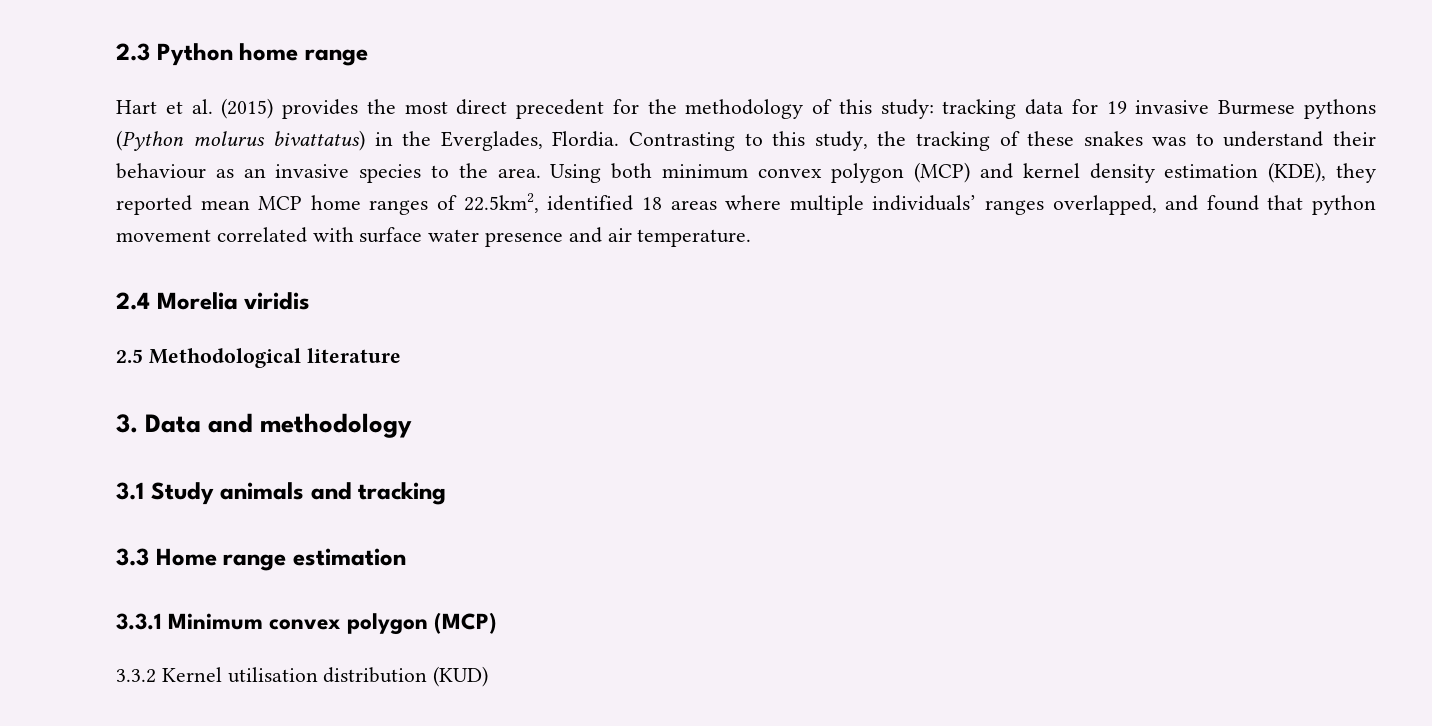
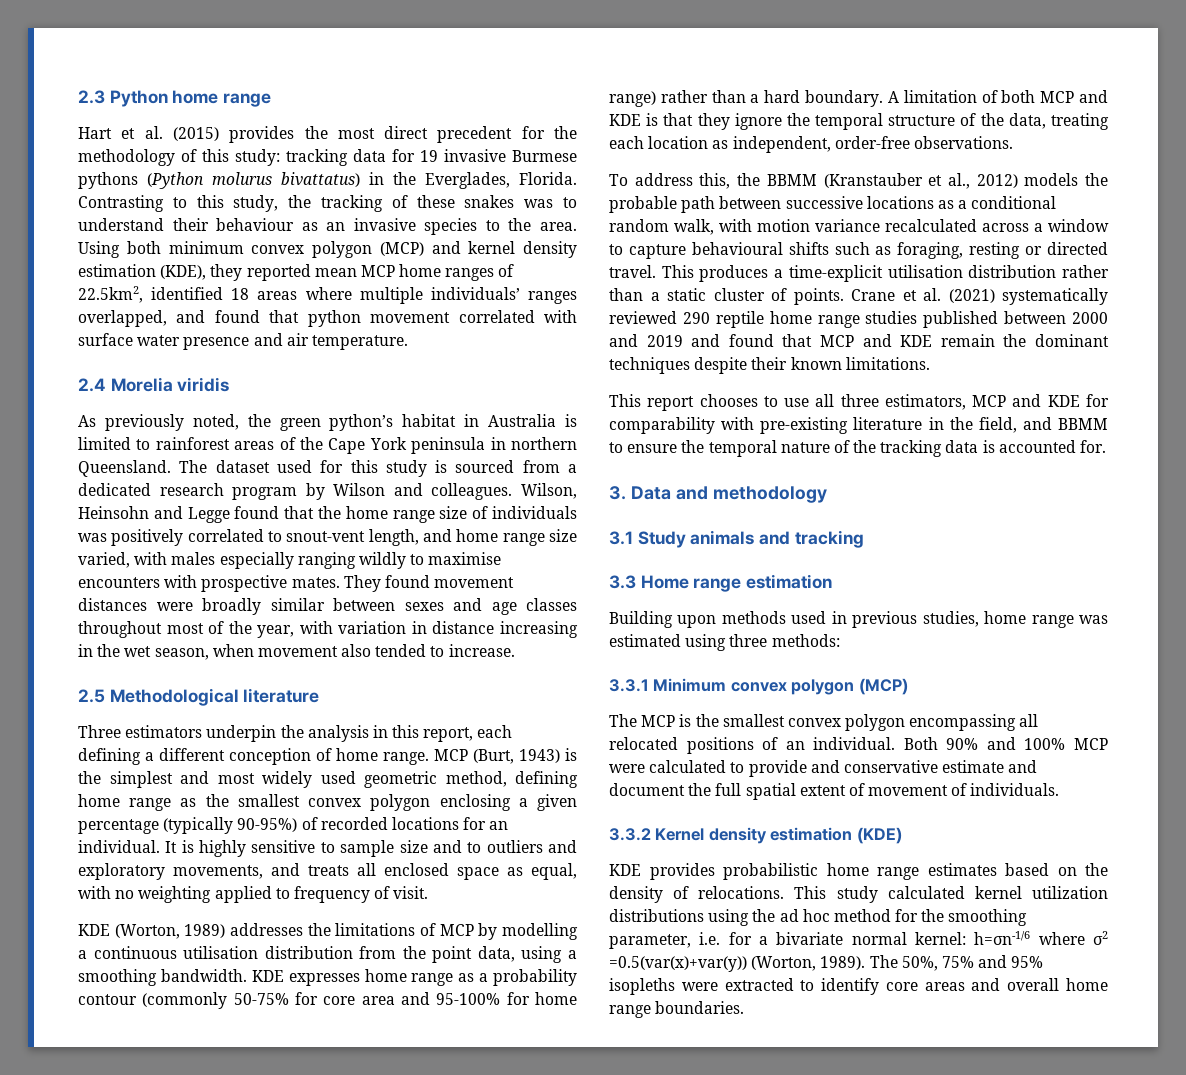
[552,131,620,147] Flordia. -> [519,172,577,185] Florida.
[116,348,401,368] 2.5 Methodological literature -> [78,414,578,431] [78,437,577,454] [78,460,578,477] [78,483,577,500] [78,506,577,523] [78,529,577,546] [78,552,502,569] [78,575,515,592] [78,598,577,615] [78,621,578,638] [78,644,515,660] [78,688,320,706] [78,725,513,742] [78,748,577,765] [78,771,578,788] [78,794,577,811] [78,817,509,834] [78,840,577,857] [78,863,577,880] [78,886,429,903] [78,923,578,940] [78,946,577,963] [78,969,577,986] [78,992,577,1009] [609,90,1108,107] [609,113,1109,130] [609,136,1013,153] [609,173,1108,189] [609,196,1057,213] [609,219,1109,235] [609,242,1108,259] [609,265,1109,282] [609,288,1108,305] [609,311,1108,328] [609,334,1109,347] [609,357,930,374] [609,394,1109,411] [609,417,1108,434] [609,440,1107,457] As previously noted, the green python’s habitat in Australia is limited to rainforest areas of the Cape York peninsula in northern Queensland. The dataset used for this study is sourced from a dedicated research program by Wilson and colleagues. Wilson, Heinsohn and Legge found that the home range size of individuals was positively correlated to snout-vent length, and home range size varied, with males especially ranging wildly to maximise encounters with prospective mates. They found movement distances were broadly similar between sexes and age classes throughout most of the year, with variation in distance increasing in the wet season, when movement also tended to increase. // 2.5 Methodological literature // Three estimators underpin the analysis in this report, each defining a different conception of home range. MCP (Burt, 1943) is the simplest and most widely used geometric method, defining home range as the smallest convex polygon enclosing a given percentage (typically 90-95%) of recorded locations for an individual. It is highly sensitive to sample size and to outliers and exploratory movements, and treats all enclosed space as equal, with no weighting applied to frequency of visit. // KDE (Worton, 1989) addresses the limitations of MCP by modelling a continuous utilisation distribution from the point data, using a smoothing bandwidth. KDE expresses home range as a probability contour (commonly 50-75% for core area and 95-100% for home range) rather than a hard boundary. A limitation of both MCP and KDE is that they ignore the temporal structure of the data, treating each location as independent, order-free observations. // To address this, the BBMM (Kranstauber et al., 2012) models the probable path between successive locations as a conditional random walk, with motion variance recalculated across a window to capture behavioural shifts such as foraging, resting or directed travel. This produces a time-explicit utilisation distribution rather than a static cluster of points. Crane et al. (2021) systematically reviewed 290 reptile home range studies published between 2000 and 2019 and found that MCP and KDE remain the dominant techniques despite their known limitations. // This report chooses to use all three estimators, MCP and KDE for comparability with pre-existing literature in the field, and BBMM to ensure the temporal nature of the tracking data is accounted for.
(406, 557) none -> [609,611,1108,628] [609,634,840,651] // Building upon methods used in previous studies, home range was estimated using three methods:
[116,666,489,687] 3.3.2 Kernel utilisation distribution (KUD) -> [609,714,1039,731] [609,737,1108,754] [609,760,1038,777] [609,783,1060,800] [609,827,902,844] [609,863,1108,880] [609,886,1108,903] [609,909,1028,926] [609,931,1108,949] [609,955,1044,972] [609,978,1108,995] [609,1001,745,1018] The MCP is the smallest convex polygon encompassing all relocated positions of an individual. Both 90% and 100% MCP were calculated to provide and conservative estimate and document the full spatial extent of movement of individuals. // 3.3.2 Kernel density estimation (KDE) // KDE provides probabilistic home range estimates based on the density of relocations. This study calculated kernel utilization distributions using the ad hoc method for the smoothing parameter, i.e. for a bivariate normal kernel: h=σn-1/6 where σ2 =0.5(var(x)+var(y)) (Worton, 1989). The 50%, 75% and 95% isopleths were extracted to identify core areas and overall home range boundaries.

